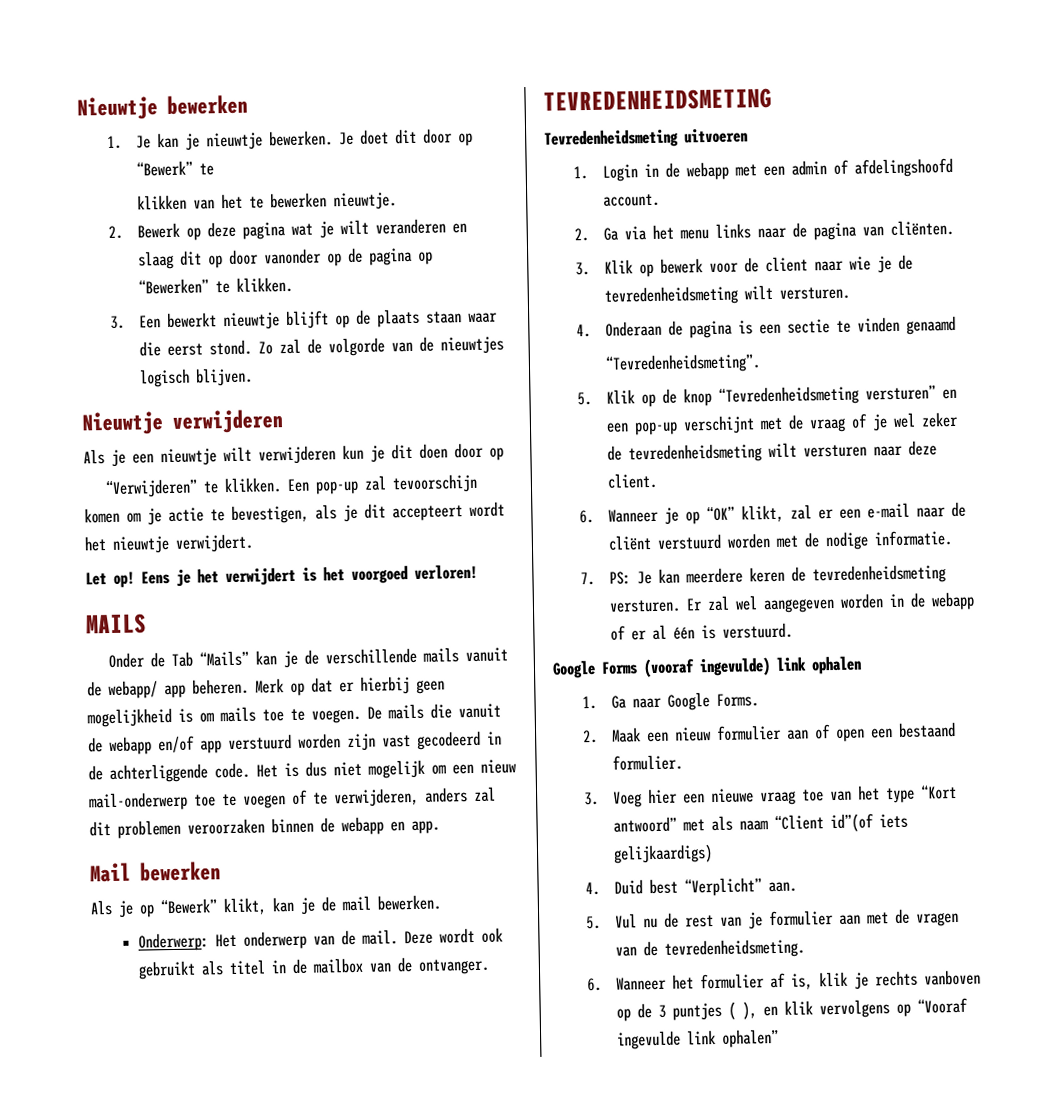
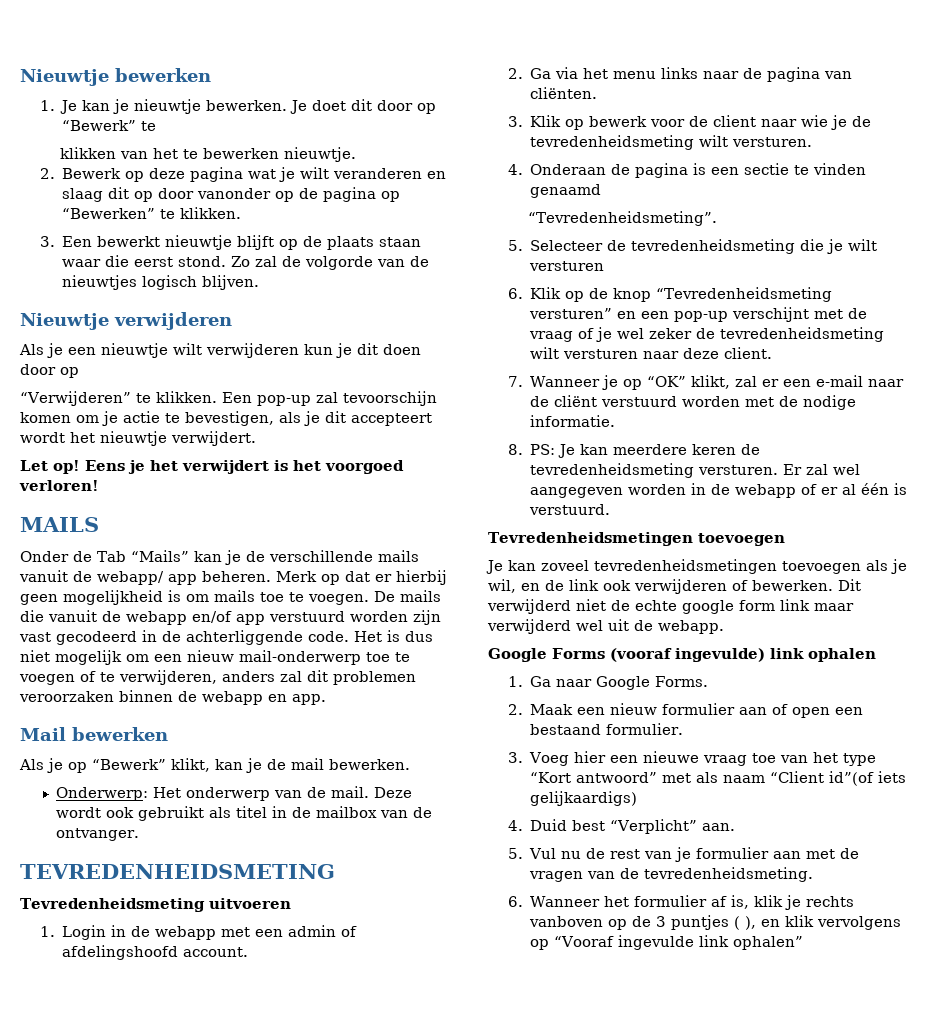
(592, 398) none -> [530,239,878,254] [529,261,605,271] [507,288,523,299] Selecteer de tevredenheidsmeting die je wilt versturen // 6.
[578,509,594,524] 6. -> [507,376,523,387] 7.
[579,571,595,586] 7. -> [507,444,523,455] 8.
(793, 630) none -> [488,532,785,546] [486,559,907,574] [488,579,861,594] [487,599,854,614] [487,619,724,634] // Tevredenheidsmetingen toevoegen // Je kan zoveel tevredenheidsmetingen toevoegen als je wil, en de link ook verwijderen of bewerken. Dit verwijderd niet de echte google form link maar verwijderd wel uit de webapp.

